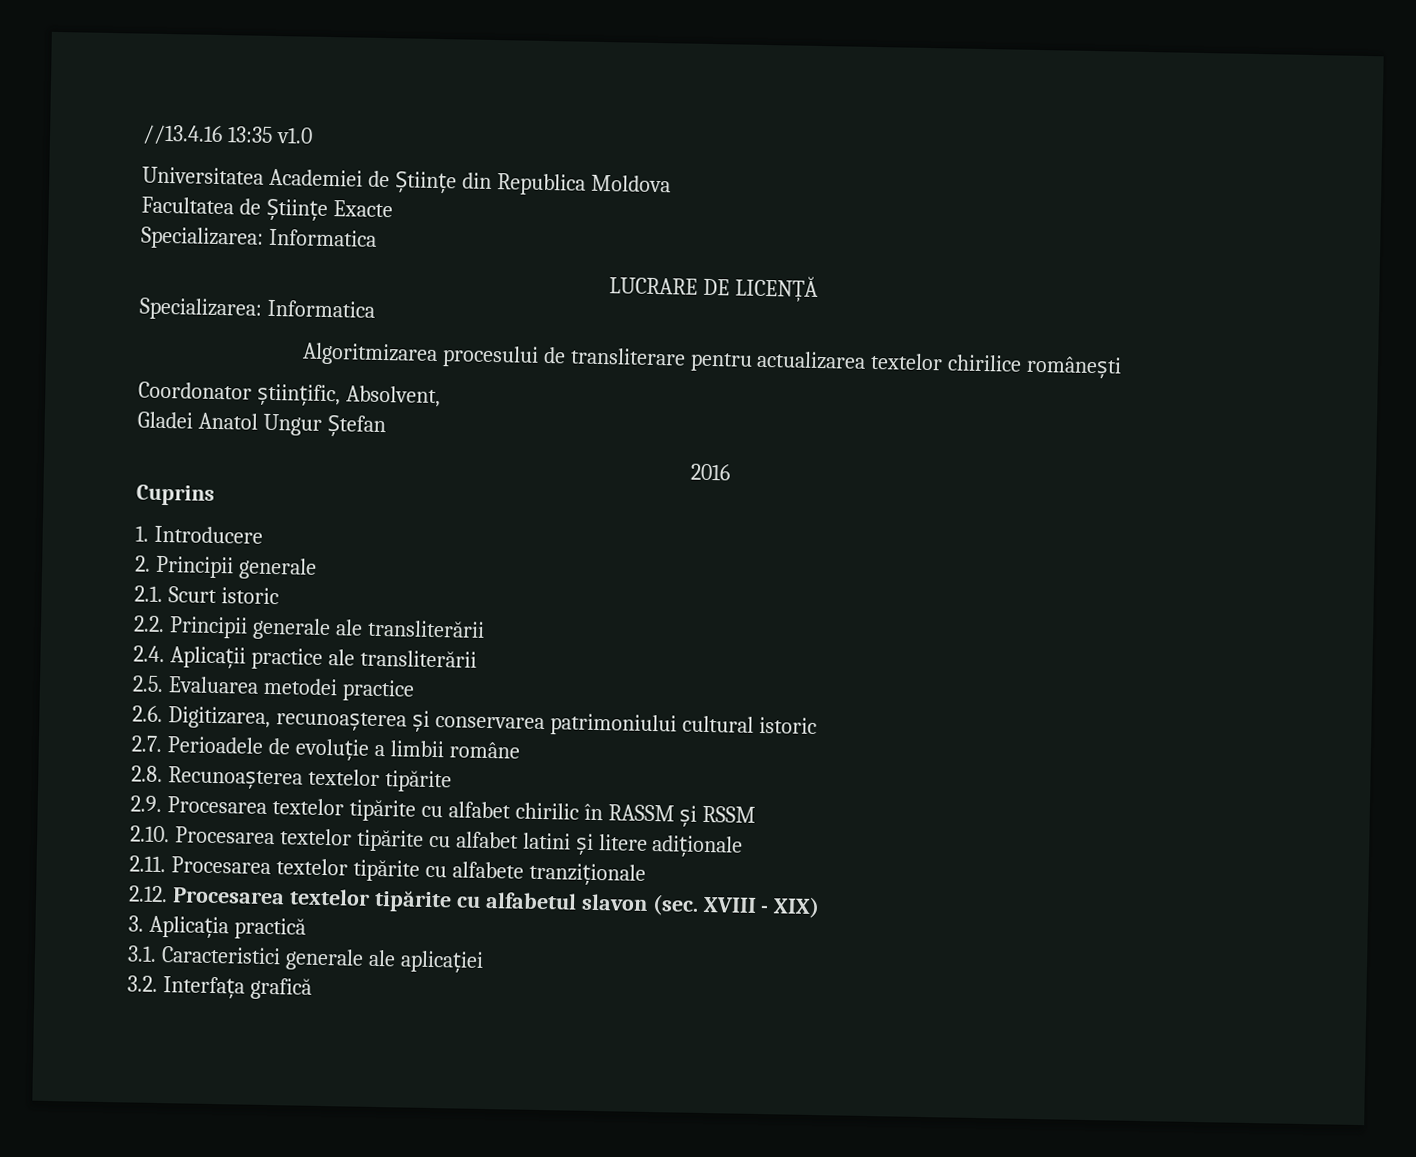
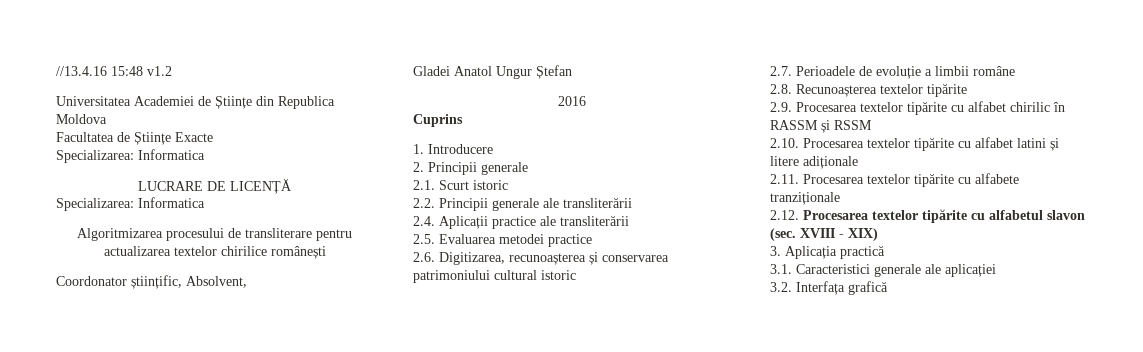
[226,126,313,144] 13:35 v1.0 -> [111,66,172,76] 15:48 v1.2

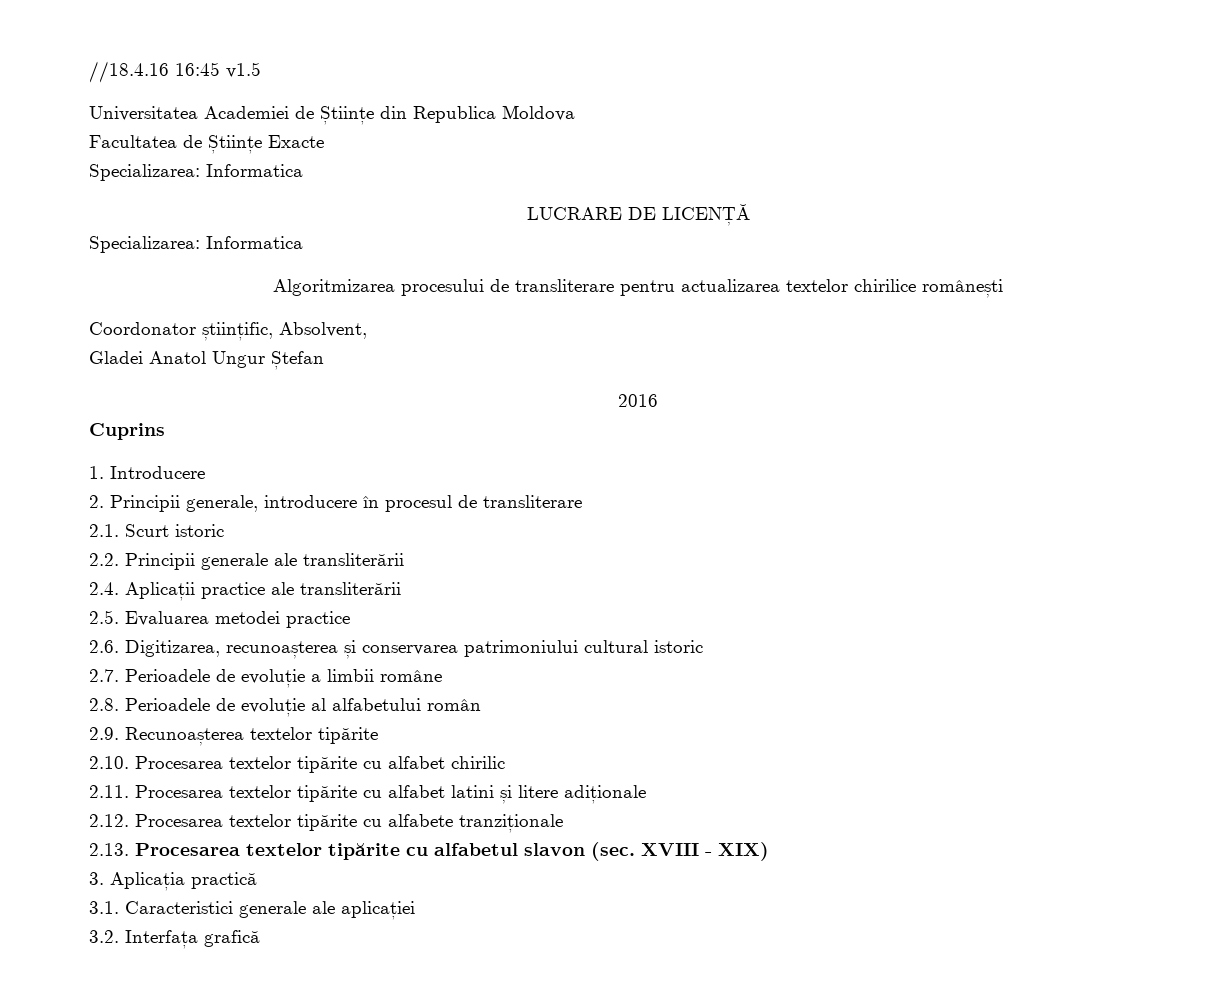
[56,66,172,76] //13.4.16 15:48 v1.2 -> [89,61,261,83] //18.4.16 16:45 v1.5
[481,162,528,175] generale -> [186,495,582,512] generale, introducere în procesul de transliterare
(792, 89) none -> [125,698,481,717] [89,727,119,740] Perioadele de evoluție al alfabetului român // 2.9.
[770,102,792,112] 2.9. -> [89,756,129,769] 2.10.
[1053,102,1065,112] [770,120,872,133] [770,138,799,148] în RASSM și RSSM // 2.10. -> [89,785,129,798] // 2.11.
[770,174,799,184] 2.11. -> [89,814,129,827] 2.12.
[770,210,799,220] 2.12. -> [89,843,129,856] 2.13.

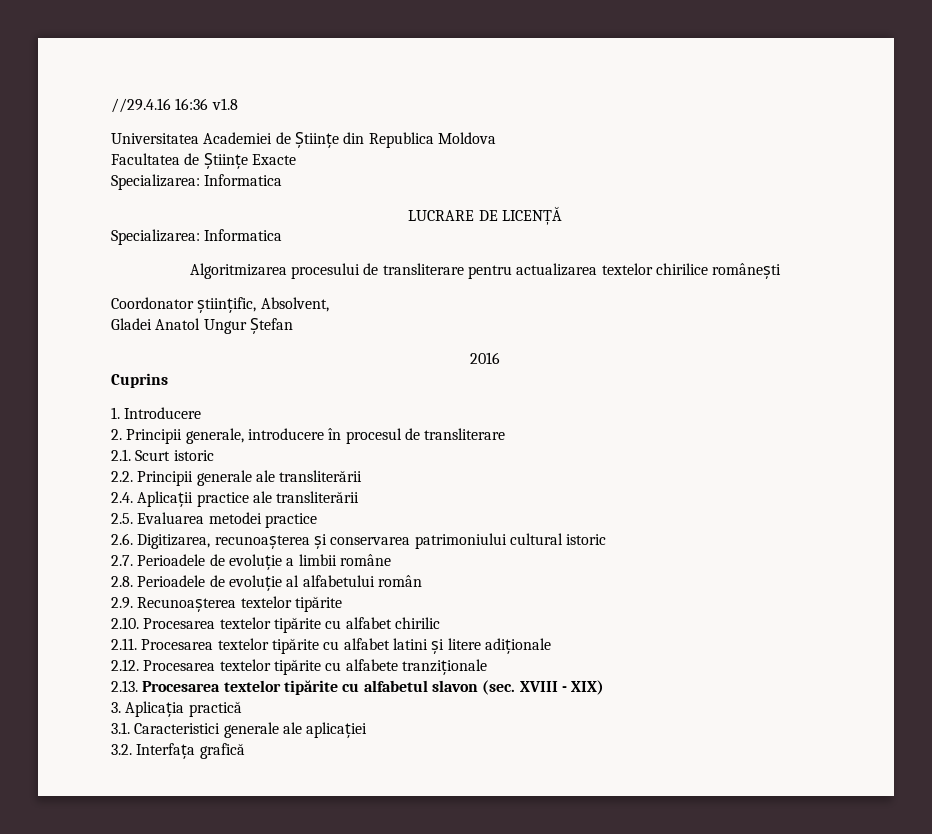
[89,61,261,83] //18.4.16 16:45 v1.5 -> [111,98,238,113] //29.4.16 16:36 v1.8

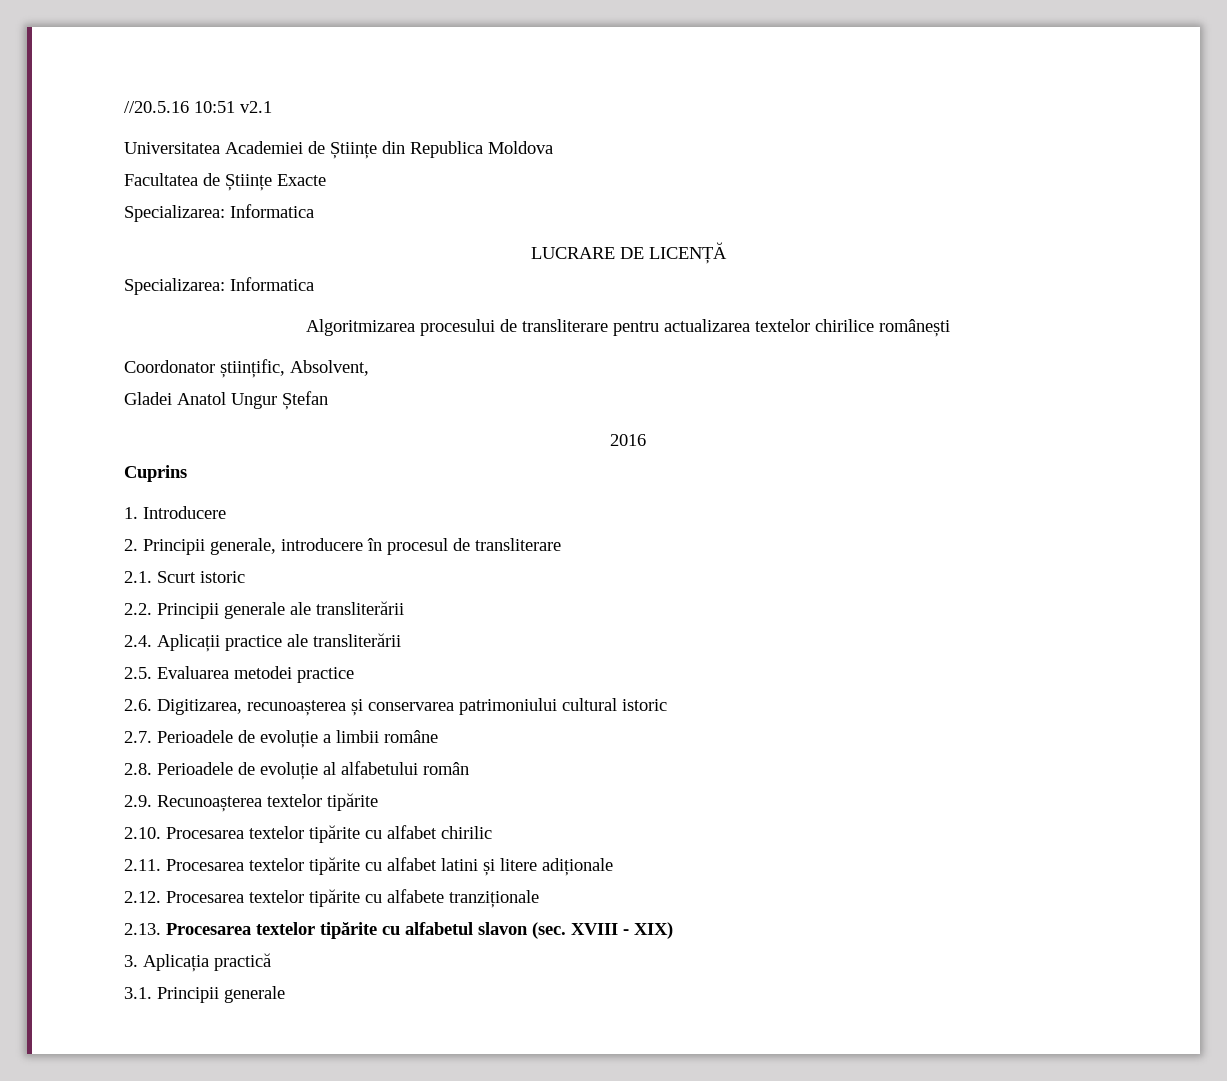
[111,98,238,113] //29.4.16 16:36 v1.8 -> [124,101,272,113] //20.5.16 10:51 v2.1
[134,722,368,738] [111,743,245,759] Caracteristici generale ale aplicației // 3.2. Interfața grafică -> [157,986,285,1003] Principii generale

